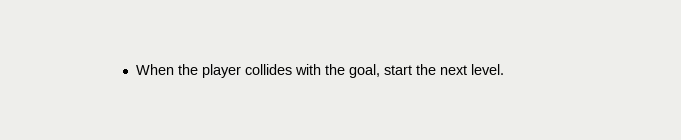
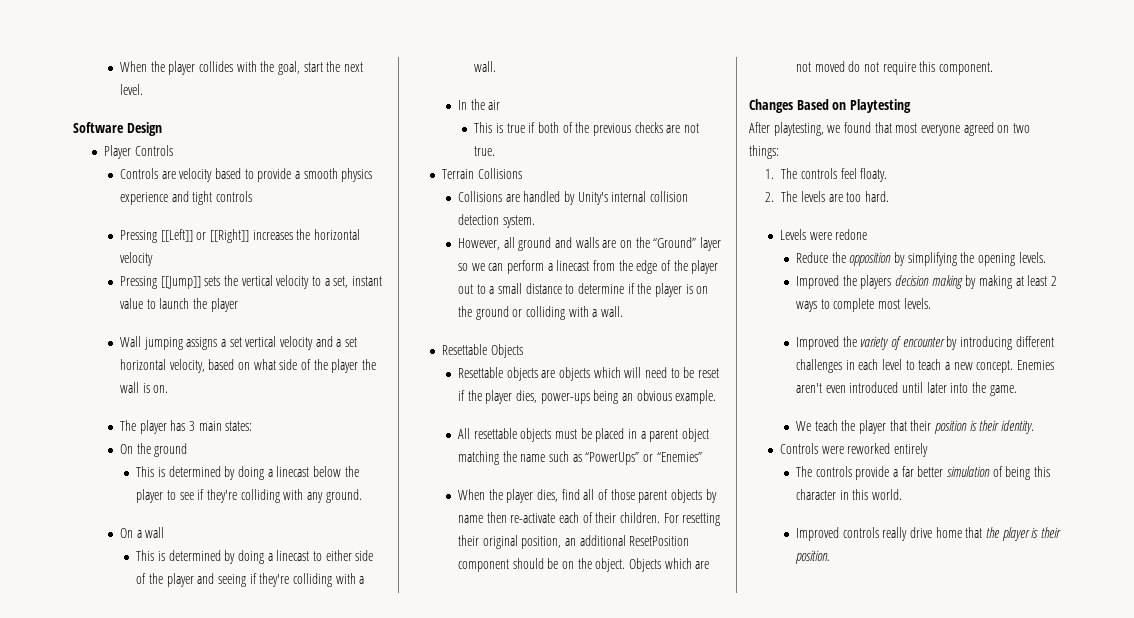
(505, 69) none -> [73,122,162,136] [104,145,173,159] [120,168,373,182] [120,191,253,205] [120,229,361,243] [120,252,154,266] [120,275,383,289] [120,298,238,312] [120,336,357,350] [120,359,376,373] [120,382,169,393] [120,420,253,434] [120,443,188,457] [136,466,359,480] [136,489,362,503] [120,527,165,538] [136,550,374,564] [136,573,365,587] [474,61,497,72] [458,99,501,110] [474,122,699,136] [474,146,496,156] [442,168,522,179] [458,191,689,205] [458,214,535,228] [458,237,721,251] [458,260,719,274] [458,283,709,297] [458,306,624,320] [442,344,523,358] [458,367,719,381] [458,390,717,404] [458,428,709,442] [458,451,702,465] [458,489,717,503] [458,512,721,526] [458,535,690,549] [458,558,710,572] [796,61,994,75] [749,99,911,113] [749,122,1030,136] [749,145,779,159] [765,168,888,182] [765,191,889,202] [780,229,868,240] [796,252,1046,266] [796,275,1057,289] [796,298,931,312] [796,336,1054,350] [796,359,1054,373] [796,382,1017,396] [796,420,1034,434] [780,443,928,457] [796,466,1050,480] [796,489,903,500] [796,527,1061,541] [795,550,831,564] // Software Design // Player Controls // Controls are velocity based to provide a smooth physics experience and tight controls // Pressing [[Left]] or [[Right]] increases the horizontal velocity // Pressing [[Jump]] sets the vertical velocity to a set, instant value to launch the player // Wall jumping assigns a set vertical velocity and a set horizontal velocity, based on what side of the player the wall is on. // The player has 3 main states: // On the ground // This is determined by doing a linecast below the player to see if they're colliding with any ground. // On a wall // This is determined by doing a linecast to either side of the player and seeing if they're colliding with a wall. // In the air // This is true if both of the previous checks are not true. // Terrain Collisions // Collisions are handled by Unity's internal collision detection system. // However, all ground and walls are on the “Ground” layer so we can perform a linecast from the edge of the player out to a small distance to determine if the player is on the ground or colliding with a wall. // Resettable Objects // Resettable objects are objects which will need to be reset if the player dies, power-ups being an obvious example. // All resettable objects must be placed in a parent object matching the name such as “PowerUps” or “Enemies” // When the player dies, find all of those parent objects by name then re-activate each of their children. For resetting their original position, an additional ResetPosition component should be on the object. Objects which are not moved do not require this component. // Changes Based on Playtesting // After playtesting, we found that most everyone agreed on two things: // 1. The controls feel floaty. // 2. The levels are too hard. // Levels were redone // Reduce the opposition by simplifying the opening levels. // Improved the players decision making by making at least 2 ways to complete most levels. // Improved the variety of encounter by introducing different challenges in each level to teach a new concept. Enemies aren't even introduced until later into the game. // We teach the player that their position is their identity. // Controls were reworked entirely // The controls provide a far better simulation of being this character in this world. // Improved controls really drive home that the player is their position.

